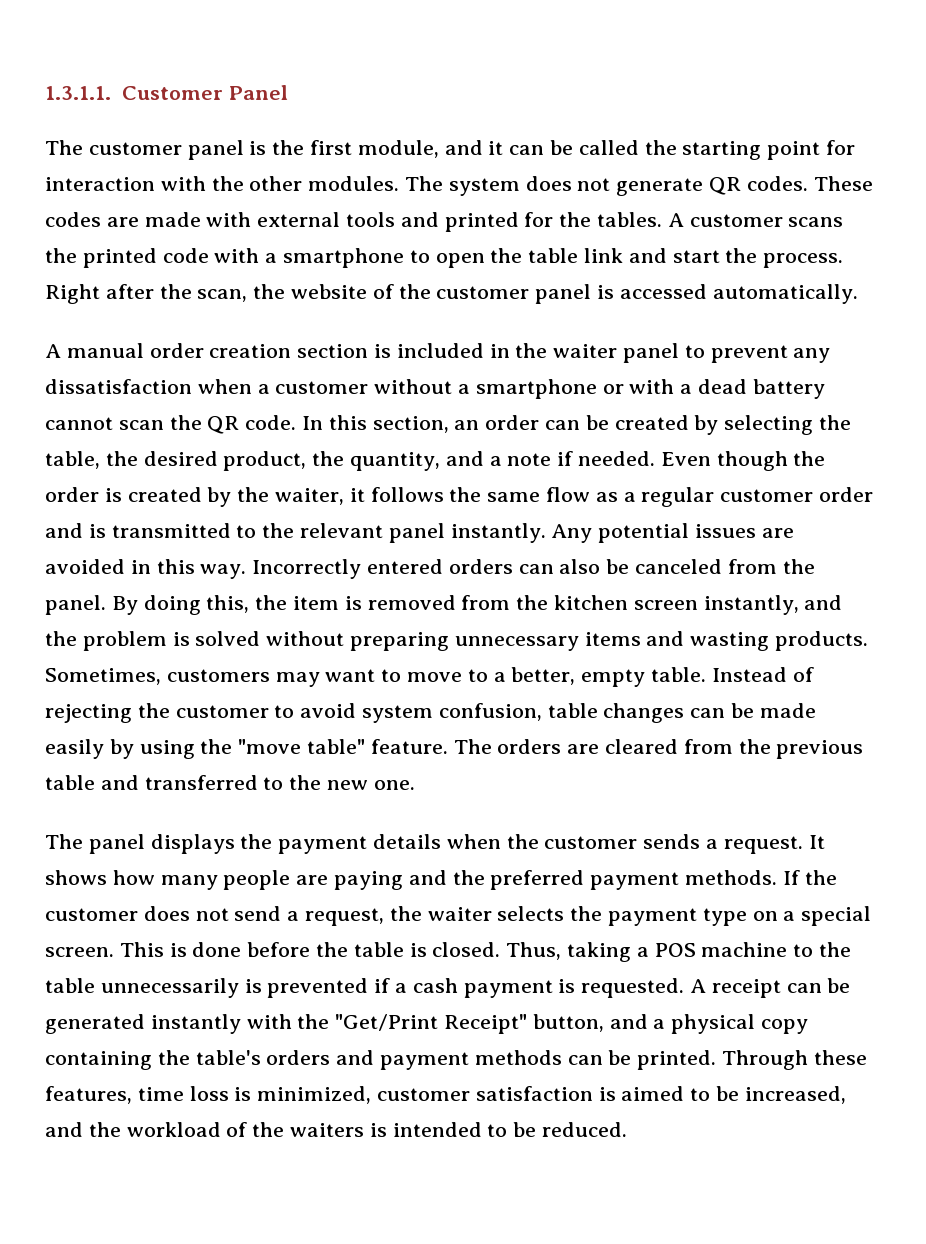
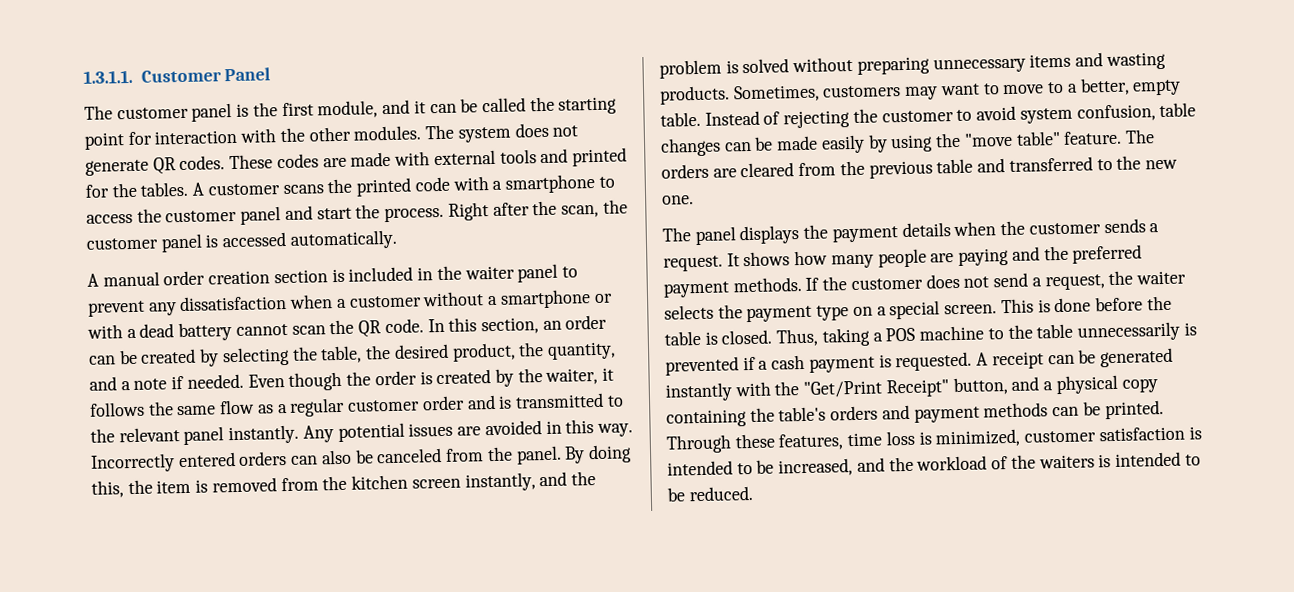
[435,248,624,268] open the table link -> [86,206,282,225] access the customer panel
[291,284,431,299] website of the -> (628, 206) none
[621,1086,685,1101] aimed -> [667,460,733,476] intended

